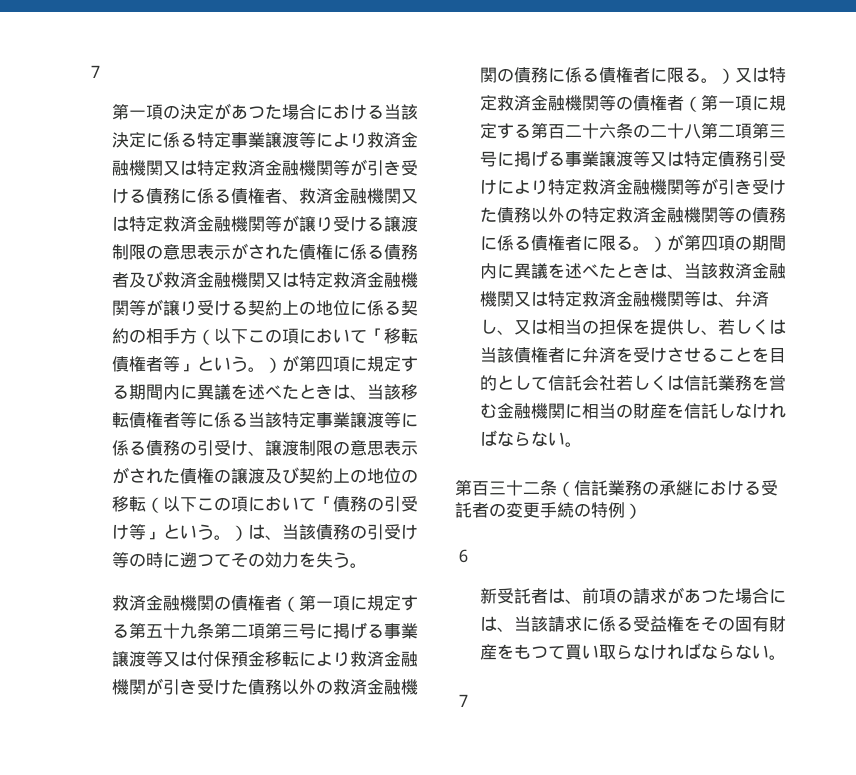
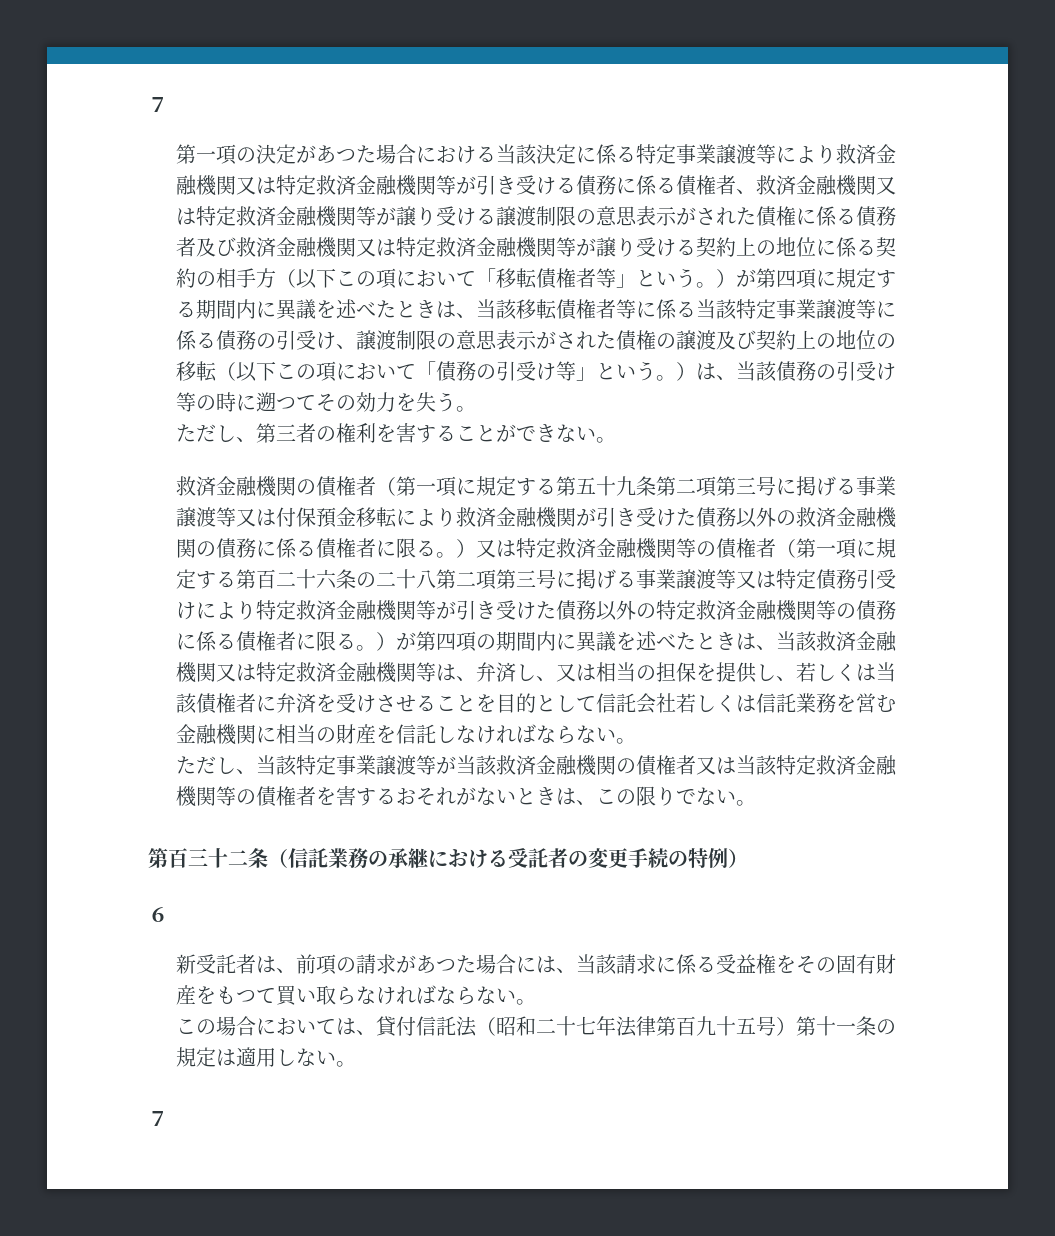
(367, 565) none -> [175,423,616,443] // ただし、第三者の権利を害することができない。
(582, 444) none -> [175,755,897,776] [175,786,756,807] // ただし、当該特定事業譲渡等が当該救済金融機関の債権者又は当該特定救済金融機関等の債権者を害するおそれがないときは、この限りでない。
(786, 657) none -> [175,1016,896,1037] [175,1047,356,1067] // この場合においては、貸付信託法（昭和二十七年法律第百九十五号）第十一条の規定は適用しない。

